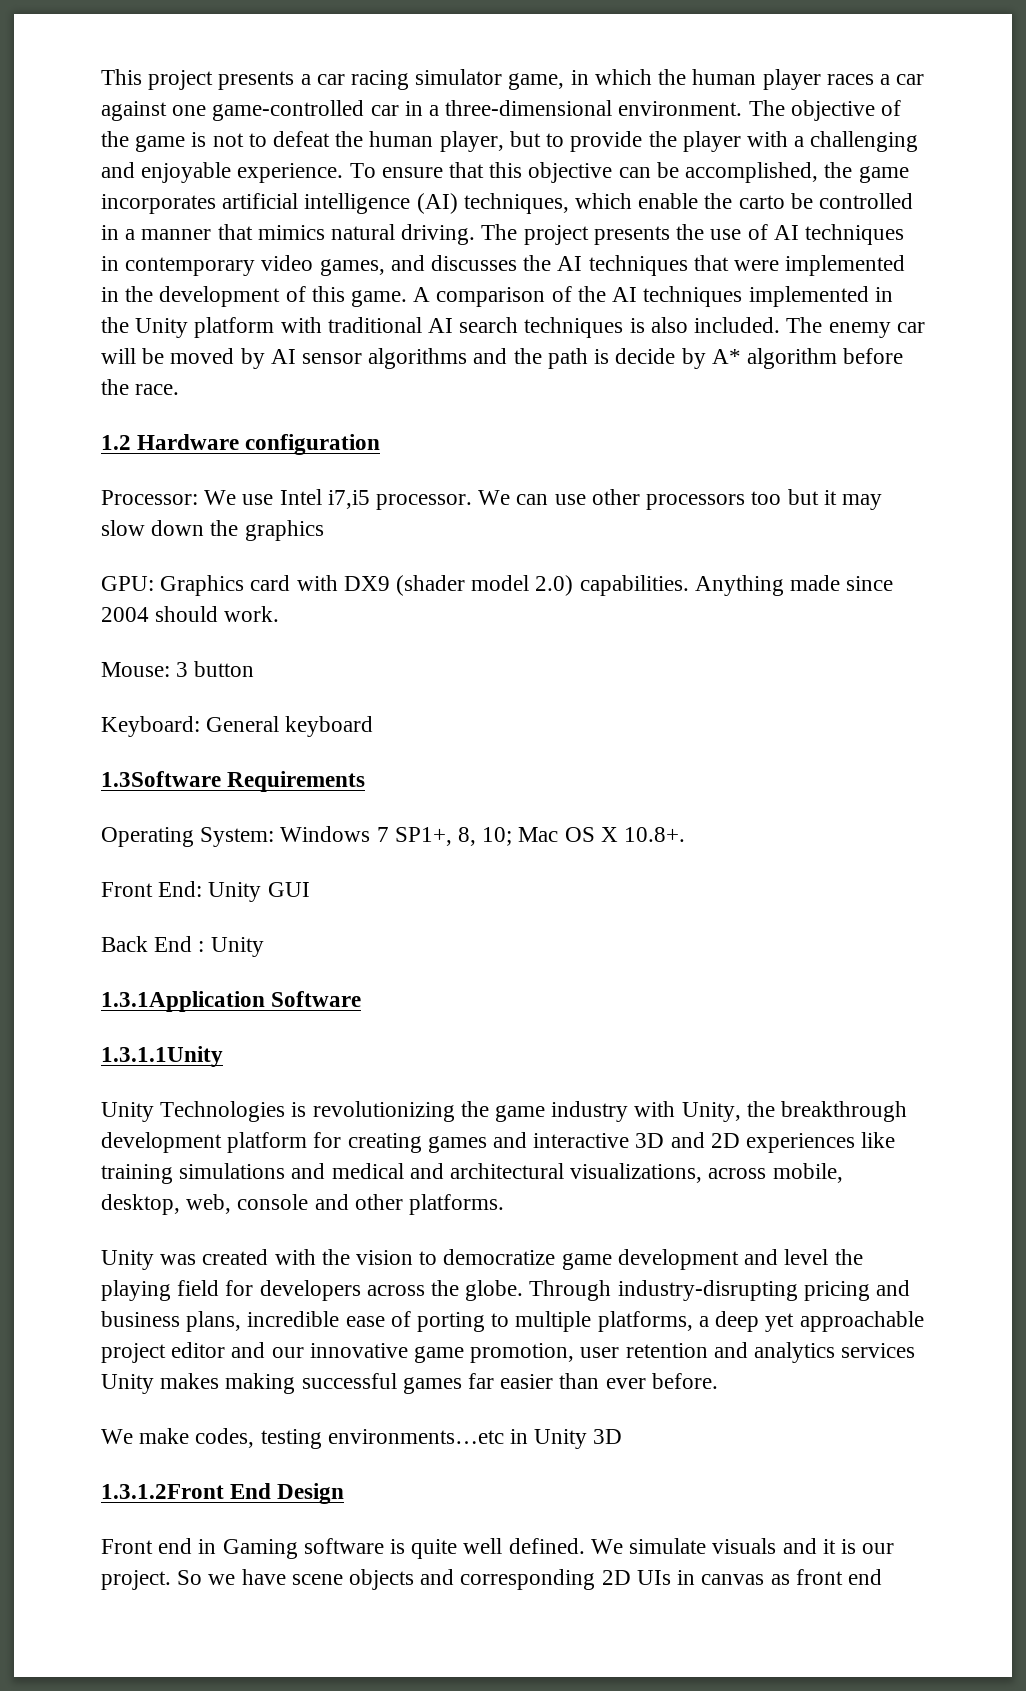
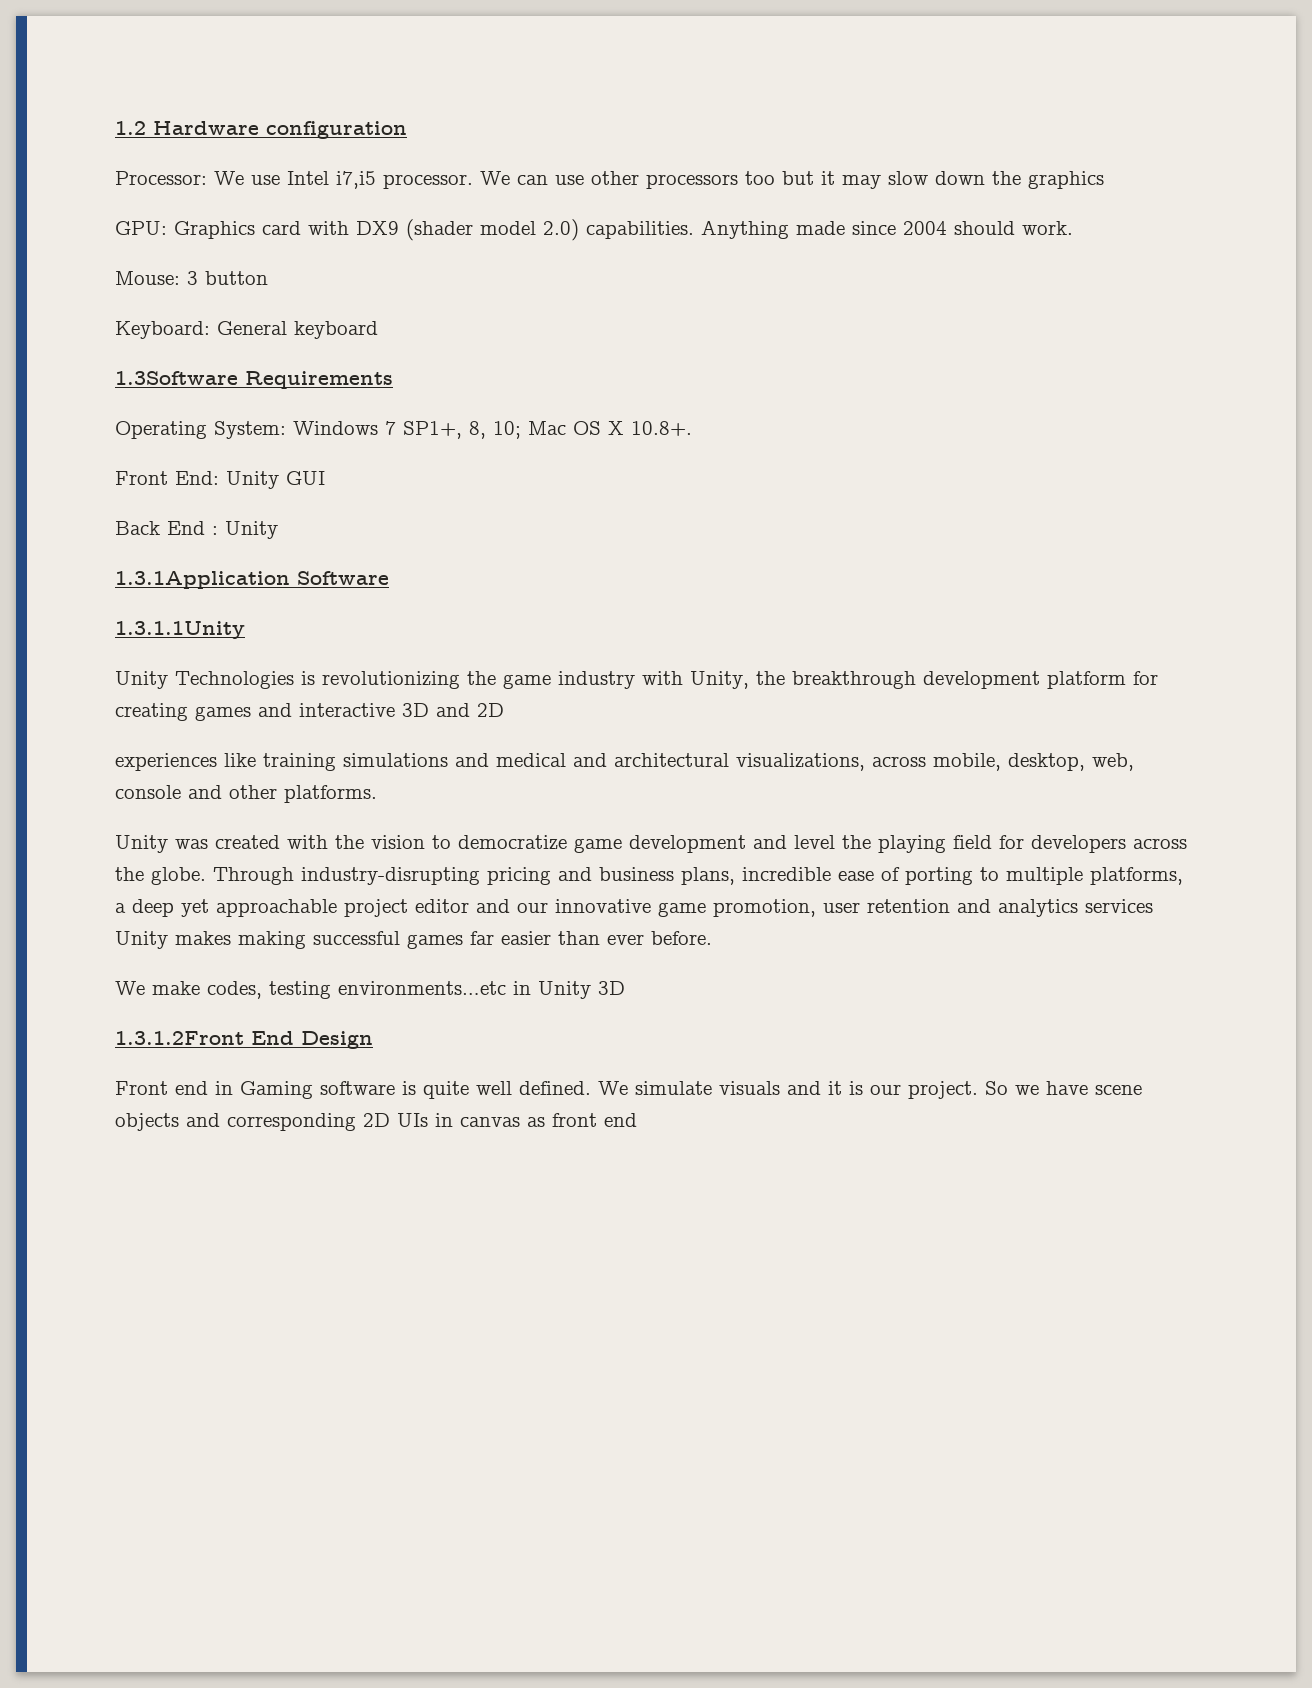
[101,69,925,90] [101,100,902,121] [101,131,919,152] [101,162,909,183] [101,193,914,214] [101,224,904,245] [101,255,906,276] [101,286,893,307] [101,317,925,338] [101,348,904,369] [101,379,180,395] This project presents a car racing simulator game, in which the human player races a car against one game-controlled car in a three-dimensional environment. The objective of the game is not to defeat the human player, but to provide the player with a challenging and enjoyable experience. To ensure that this objective can be accomplished, the game incorporates artificial intelligence (AI) techniques, which enable the carto be controlled in a manner that mimics natural driving. The project presents the use of AI techniques in contemporary video games, and discusses the AI techniques that were implemented in the development of this game. A comparison of the AI techniques implemented in the Unity platform with traditional AI search techniques is also included. The enemy car will be moved by AI sensor algorithms and the path is decide by A* algorithm before the race. // -> (115, 128) none
(740, 1140) none -> (504, 710) //

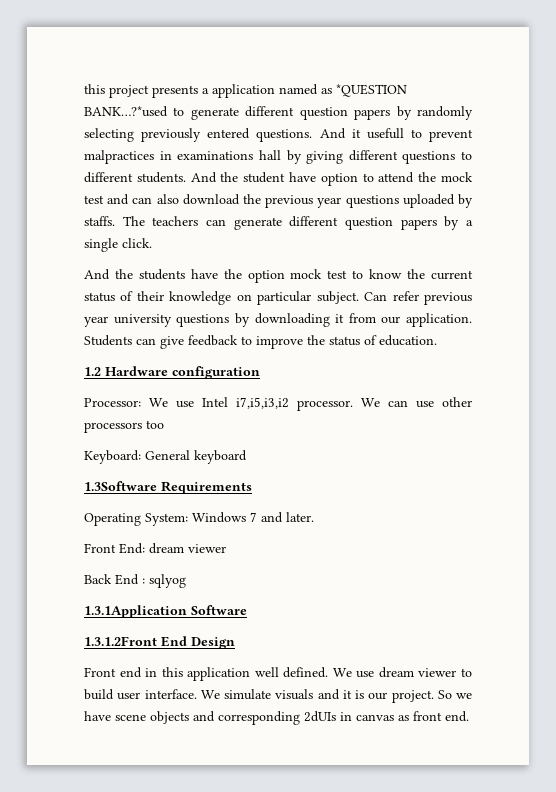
(115, 128) none -> [84,84,407,98] [84,106,473,120] [84,128,473,142] [84,150,472,164] [84,172,474,186] [84,194,473,208] [84,216,474,230] [84,238,152,252] [84,269,474,283] [84,291,473,305] [84,313,472,327] [84,335,437,349] this project presents a application named as *QUESTION BANK…?*used to generate different question papers by randomly selecting previously entered questions. And it usefull to prevent malpractices in examinations hall by giving different questions to different students. And the student have option to attend the mock test and can also download the previous year questions uploaded by staffs. The teachers can generate different question papers by a single click. // And the students have the option mock test to know the current status of their knowledge on particular subject. Can refer previous year university questions by downloading it from our application. Students can give feedback to improve the status of education. //
[336,171,376,189] i7,i5 -> [236,397,289,409] i7,i5,i3,i2
[782,171,1104,189] [115,219,1073,241] [115,271,268,285] but it may slow down the graphics // GPU: Graphics card with DX9 (shader model 2.0) capabilities. Anything made since 2004 should work. // Mouse: 3 button -> (164, 424) none
[403,421,692,439] SP1+, 8, 10; Mac OS X 10.8+. -> [261,512,314,523] and later.
[226,471,325,489] Unity GUI -> [149,543,226,554] dream viewer
[225,521,278,539] Unity -> [149,574,186,588] sqlyog
[115,621,245,639] [115,671,1158,689] [115,703,504,721] [115,753,1134,771] [115,785,377,803] [115,835,1187,853] [115,867,1183,885] [115,899,1153,917] [115,931,712,949] [115,981,625,999] // 1.3.1.1Unity // Unity Technologies is revolutionizing the game industry with Unity, the breakthrough development platform for creating games and interactive 3D and 2D // experiences like training simulations and medical and architectural visualizations, across mobile, desktop, web, console and other platforms. // Unity was created with the vision to democratize game development and level the playing field for developers across the globe. Through industry-disrupting pricing and business plans, incredible ease of porting to multiple platforms, a deep yet approachable project editor and our innovative game promotion, user retention and analytics services Unity makes making successful games far easier than ever before. // We make codes, testing environments…etc in Unity 3D -> (247, 610) none
[240,1081,591,1099] Gaming software is quite well defined. -> [161,667,472,681] [84,689,197,700] this application well defined. We use dream viewer to build user interface.
[363,1113,428,1127] 2D UIs -> [304,711,336,722] 2dUIs
[604,1113,637,1127] end -> [445,711,469,722] end.

